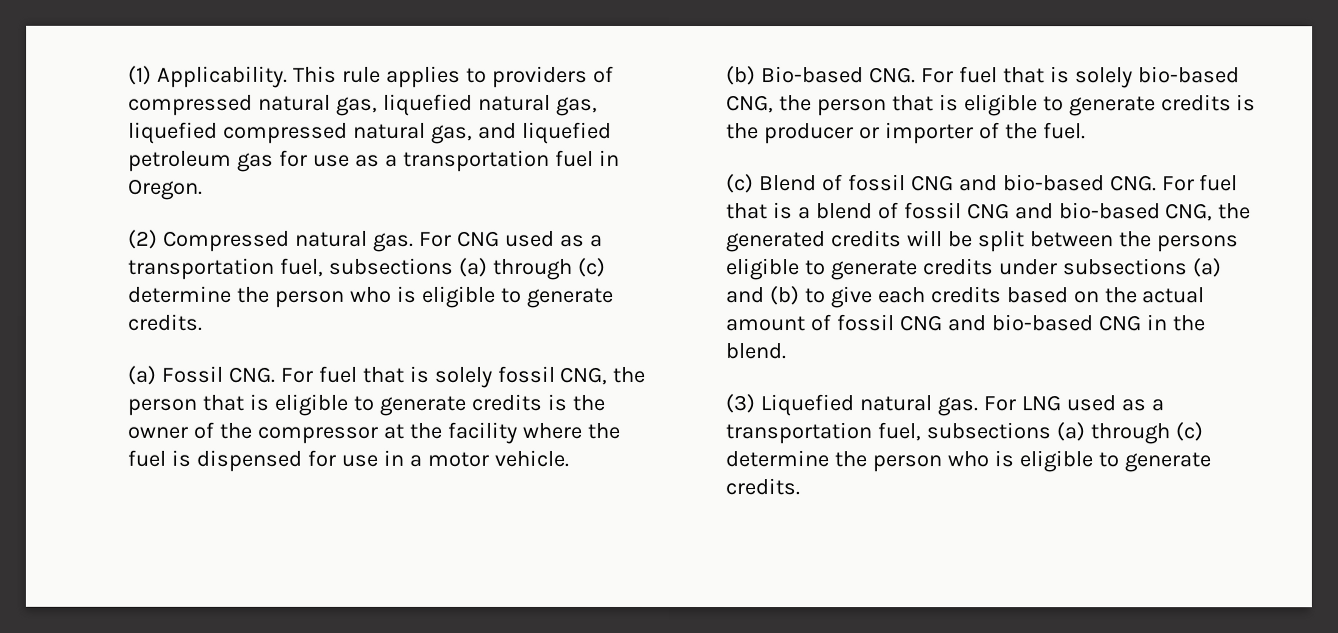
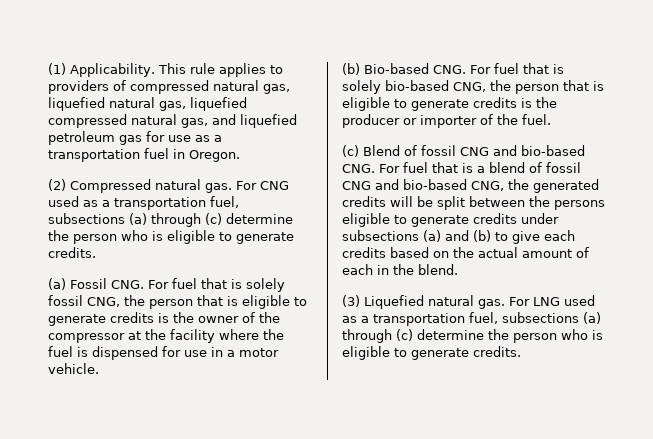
[835,314,1142,332] fossil CNG and bio-based CNG -> [342,264,373,275] each

